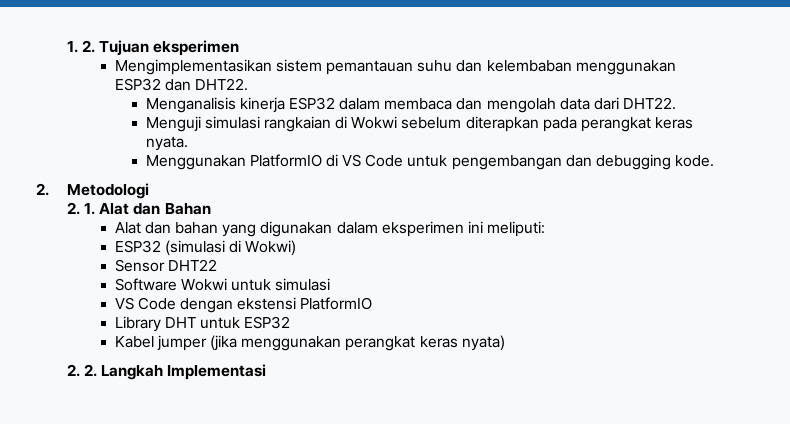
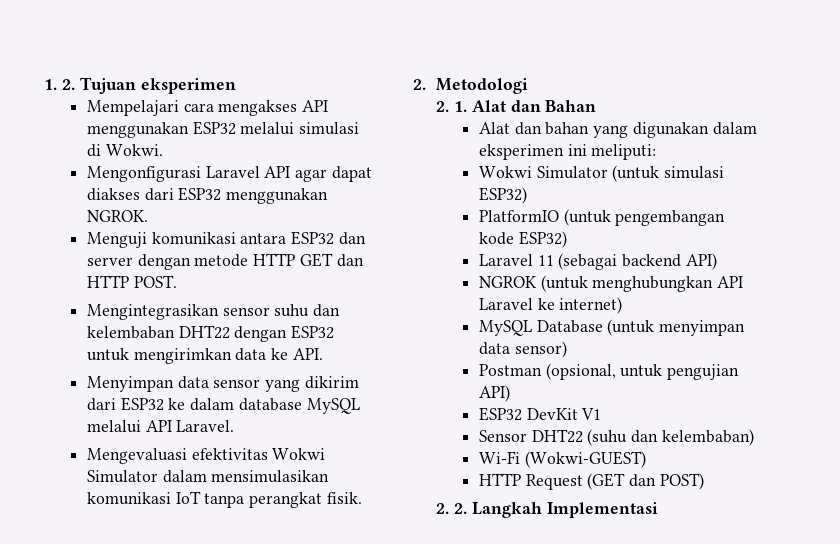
[114,59,676,75] [114,78,249,91] [145,97,677,113] [145,116,694,132] [145,136,188,151] [145,154,715,170] Mengimplementasikan sistem pemantauan suhu dan kelembaban menggunakan ESP32 dan DHT22. // Menganalisis kinerja ESP32 dalam membaca dan mengolah data dari DHT22. // Menguji simulasi rangkaian di Wokwi sebelum diterapkan pada perangkat keras nyata. // Menggunakan PlatformIO di VS Code untuk pengembangan dan debugging kode. -> [86,100,329,116] [86,121,360,138] [86,144,163,157] [86,166,372,182] [86,187,329,204] [86,210,148,222] [86,231,366,248] [86,253,364,270] [86,275,177,288] [86,304,341,320] [86,325,335,342] [86,348,323,364] [86,376,359,392] [86,397,360,414] [86,420,235,433] [86,448,326,464] [86,470,330,483] [86,491,362,508] Mempelajari cara mengakses API menggunakan ESP32 melalui simulasi di Wokwi. // Mengonfigurasi Laravel API agar dapat diakses dari ESP32 menggunakan NGROK. // Menguji komunikasi antara ESP32 dan server dengan metode HTTP GET dan HTTP POST. // Mengintegrasikan sensor suhu dan kelembaban DHT22 dengan ESP32 untuk mengirimkan data ke API. // Menyimpan data sensor yang dikirim dari ESP32 ke dalam database MySQL melalui API Laravel. // Mengevaluasi efektivitas Wokwi Simulator dalam mensimulasikan komunikasi IoT tanpa perangkat fisik.
[114,240,297,256] [114,259,217,272] [114,278,331,291] [114,297,373,313] [114,316,291,332] [114,335,505,351] ESP32 (simulasi di Wokwi) // Sensor DHT22 // Software Wokwi untuk simulasi // VS Code dengan ekstensi PlatformIO // Library DHT untuk ESP32 // Kabel jumper (jika menggunakan perangkat keras nyata) -> [478,165,725,182] [478,187,527,204] [478,209,726,226] [478,231,567,248] [478,253,717,270] [478,275,744,292] [478,297,623,314] [478,319,746,336] [478,341,567,358] [478,363,740,380] [478,385,510,402] [478,407,602,421] [478,429,754,446] [478,451,646,468] [478,473,704,490] Wokwi Simulator (untuk simulasi ESP32) // PlatformIO (untuk pengembangan kode ESP32) // Laravel 11 (sebagai backend API) // NGROK (untuk menghubungkan API Laravel ke internet) // MySQL Database (untuk menyimpan data sensor) // Postman (opsional, untuk pengujian API) // ESP32 DevKit V1 // Sensor DHT22 (suhu dan kelembaban) // Wi-Fi (Wokwi-GUEST) // HTTP Request (GET dan POST)

